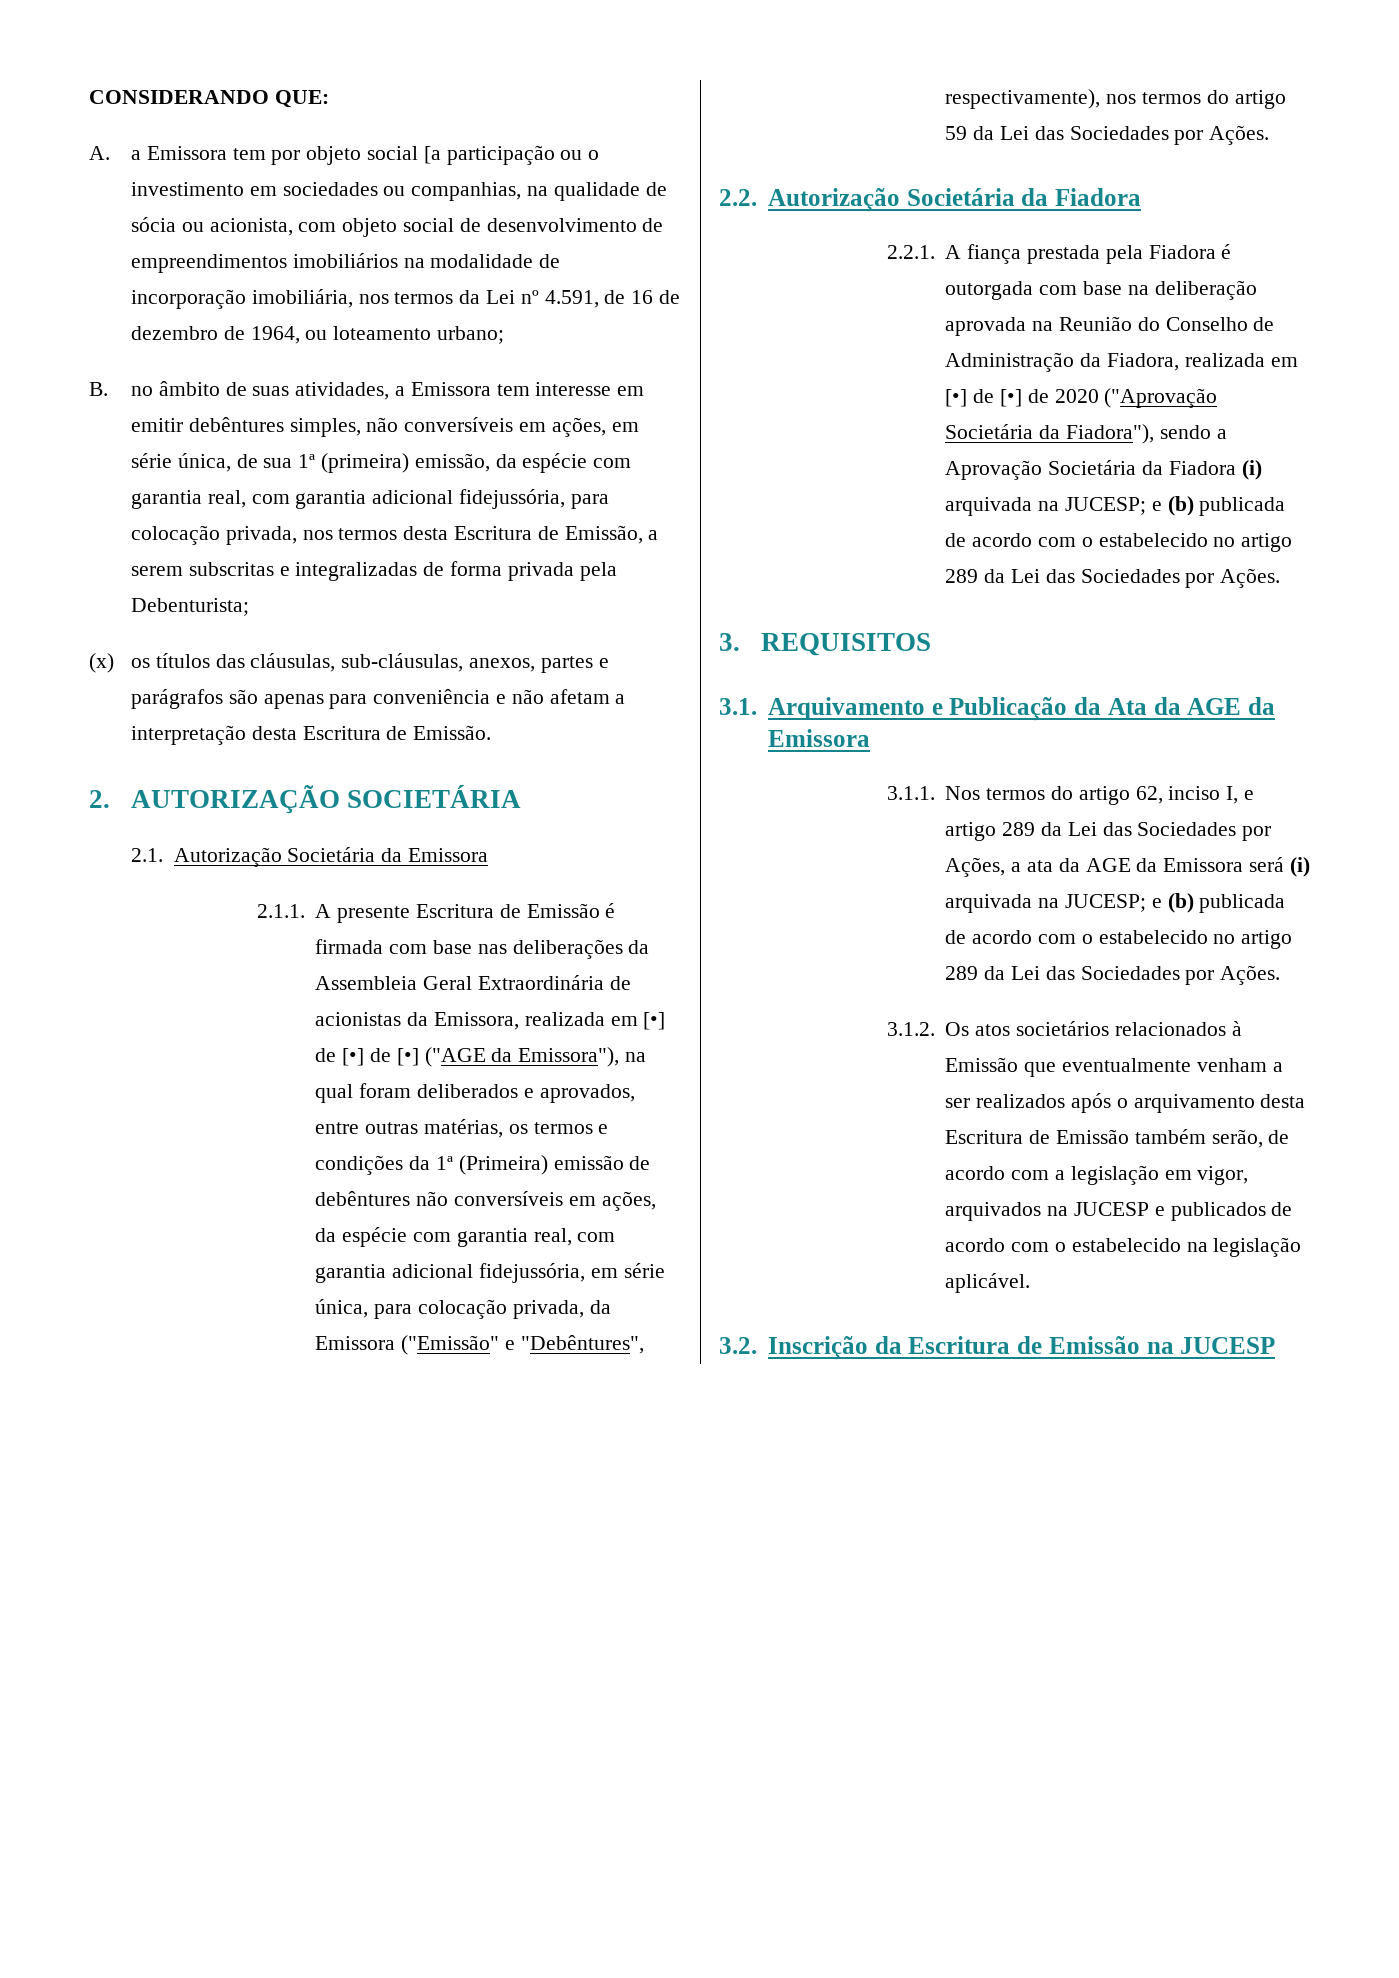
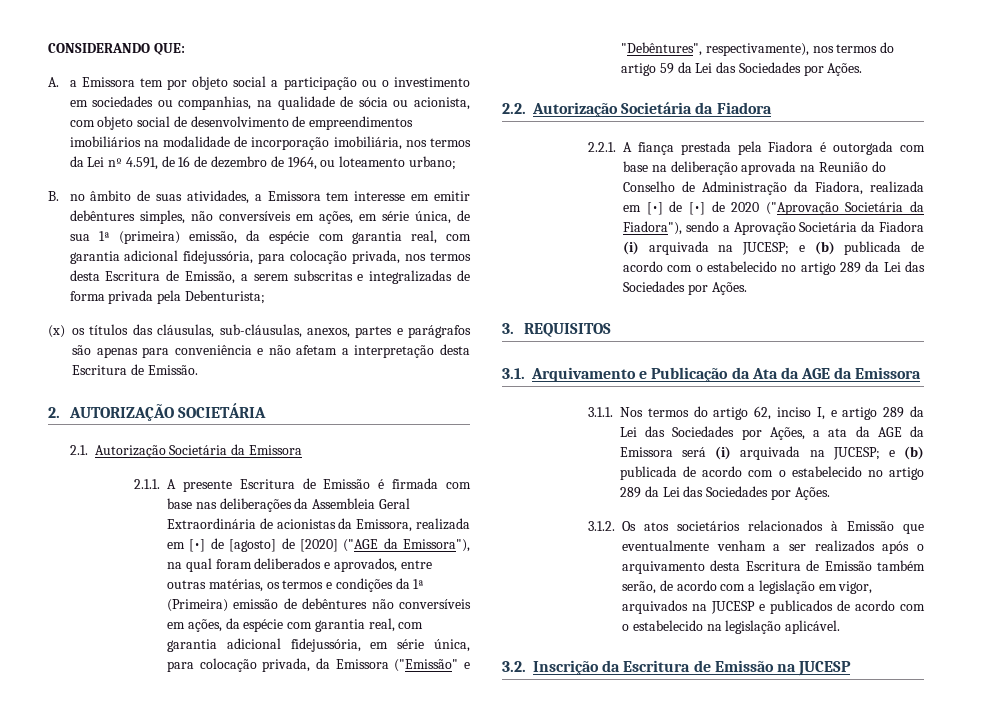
[423,146,441,164] [a -> [271,80,279,87] a
[342,1048,419,1066] [•] de [•] -> [229,538,338,552] [agosto] de [2020]

